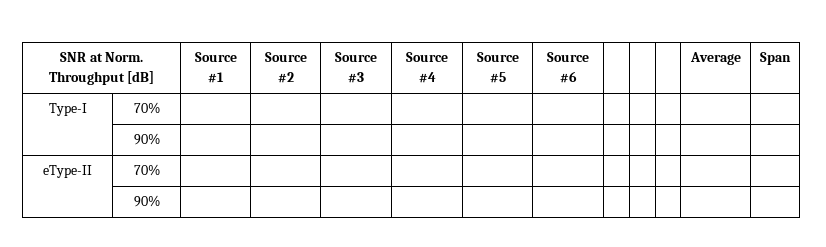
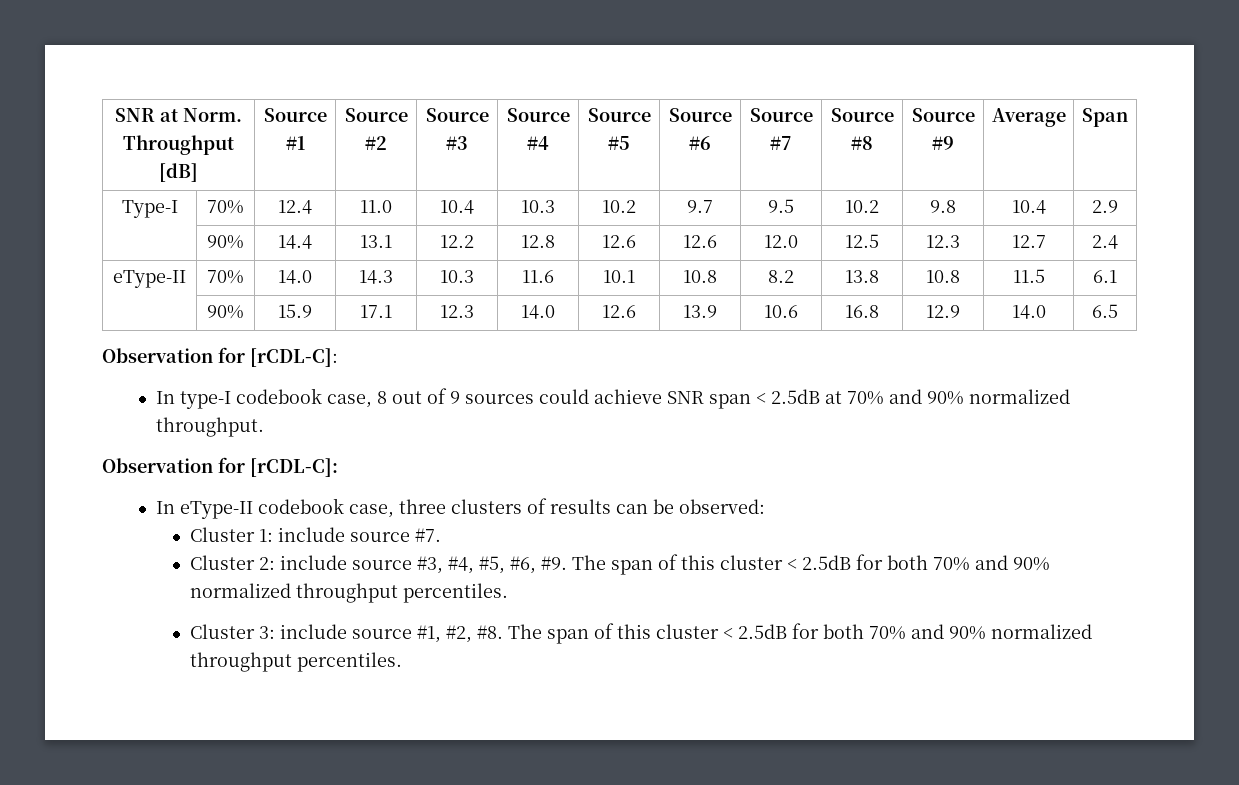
[689,52,741,65] [760,52,791,65] [48,103,87,116] [133,102,160,114] [133,133,160,145] [43,165,92,178] [133,164,160,176] [133,195,160,207] | | | Average | Span // Type-I | 70% | | | | | | | | | | | // | 90% | | | | | | | | | | | // eType-II | 70% | | | | | | | | | | | // | 90% | | | | | | | | | | | -> [749,108,813,122] [770,136,792,150] [830,108,894,122] [851,136,873,150] [911,108,975,122] [932,136,954,150] [991,108,1066,127] [1082,108,1128,127] [121,200,178,218] [207,200,244,214] [278,200,312,214] [360,200,392,213] [440,200,474,214] [521,200,555,213] [602,200,636,213] [687,200,713,213] [768,199,794,213] [845,200,879,213] [930,200,956,213] [1011,200,1046,214] [1092,200,1118,213] [207,235,244,249] [278,235,312,249] [360,235,392,248] [440,235,474,248] [521,235,555,248] [602,235,636,248] [683,235,717,248] [764,235,798,248] [845,234,879,248] [926,235,960,248] [1011,235,1046,248] [1092,235,1118,249] [113,270,186,288] [207,270,244,284] [278,270,312,284] [359,270,393,284] [440,270,474,283] [522,270,554,283] [603,270,635,283] [683,270,717,283] [768,270,794,283] [845,270,879,283] [926,270,960,283] [1012,269,1045,283] [1093,270,1117,283] [207,305,244,319] [278,304,312,318] [360,305,392,318] [440,305,474,318] [521,305,555,319] [602,305,636,318] [683,305,717,318] [764,305,798,318] [845,305,879,318] [926,305,960,318] [1011,305,1046,319] [1092,304,1118,318] [102,347,338,367] [155,388,1070,409] [155,417,264,437] [102,457,338,477] [155,498,765,519] [189,527,441,542] [189,554,1050,575] [189,583,508,603] [189,623,1092,644] [189,652,402,672] Source #7 | Source #8 | Source #9 | Average | Span // Type-I | 70% | 12.4 | 11.0 | 10.4 | 10.3 | 10.2 | 9.7 | 9.5 | 10.2 | 9.8 | 10.4 | 2.9 // | 90% | 14.4 | 13.1 | 12.2 | 12.8 | 12.6 | 12.6 | 12.0 | 12.5 | 12.3 | 12.7 | 2.4 // eType-II | 70% | 14.0 | 14.3 | 10.3 | 11.6 | 10.1 | 10.8 | 8.2 | 13.8 | 10.8 | 11.5 | 6.1 // | 90% | 15.9 | 17.1 | 12.3 | 14.0 | 12.6 | 13.9 | 10.6 | 16.8 | 12.9 | 14.0 | 6.5 // Observation for [rCDL-C]: // In type-I codebook case, 8 out of 9 sources could achieve SNR span < 2.5dB at 70% and 90% normalized throughput. // Observation for [rCDL-C]: // In eType-II codebook case, three clusters of results can be observed: // Cluster 1: include source #7. // Cluster 2: include source #3, #4, #5, #6, #9. The span of this cluster < 2.5dB for both 70% and 90% normalized throughput percentiles. // Cluster 3: include source #1, #2, #8. The span of this cluster < 2.5dB for both 70% and 90% normalized throughput percentiles.

